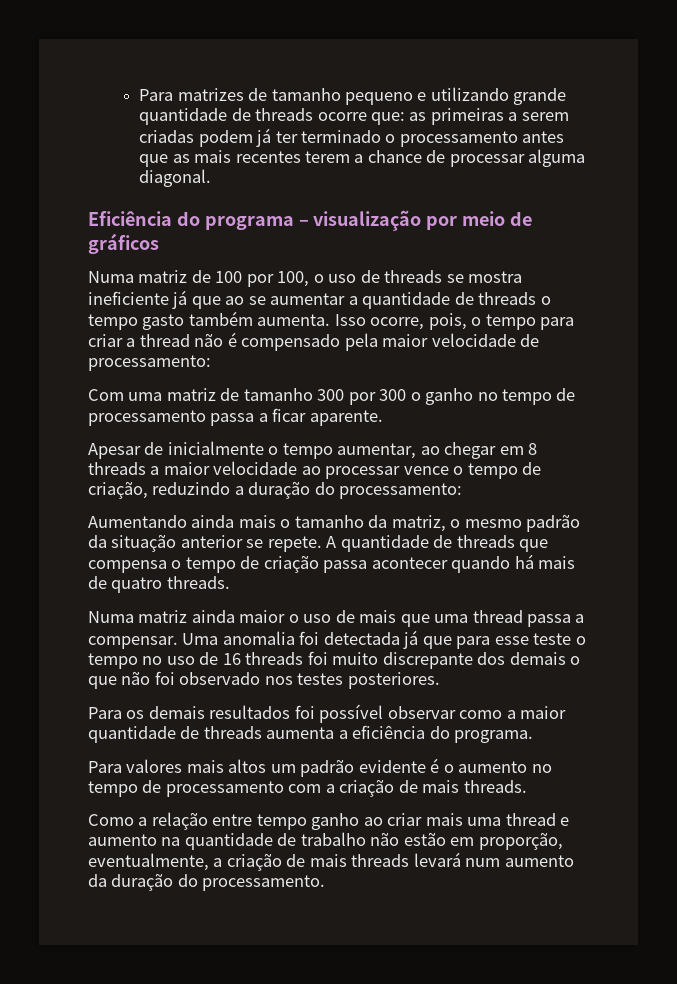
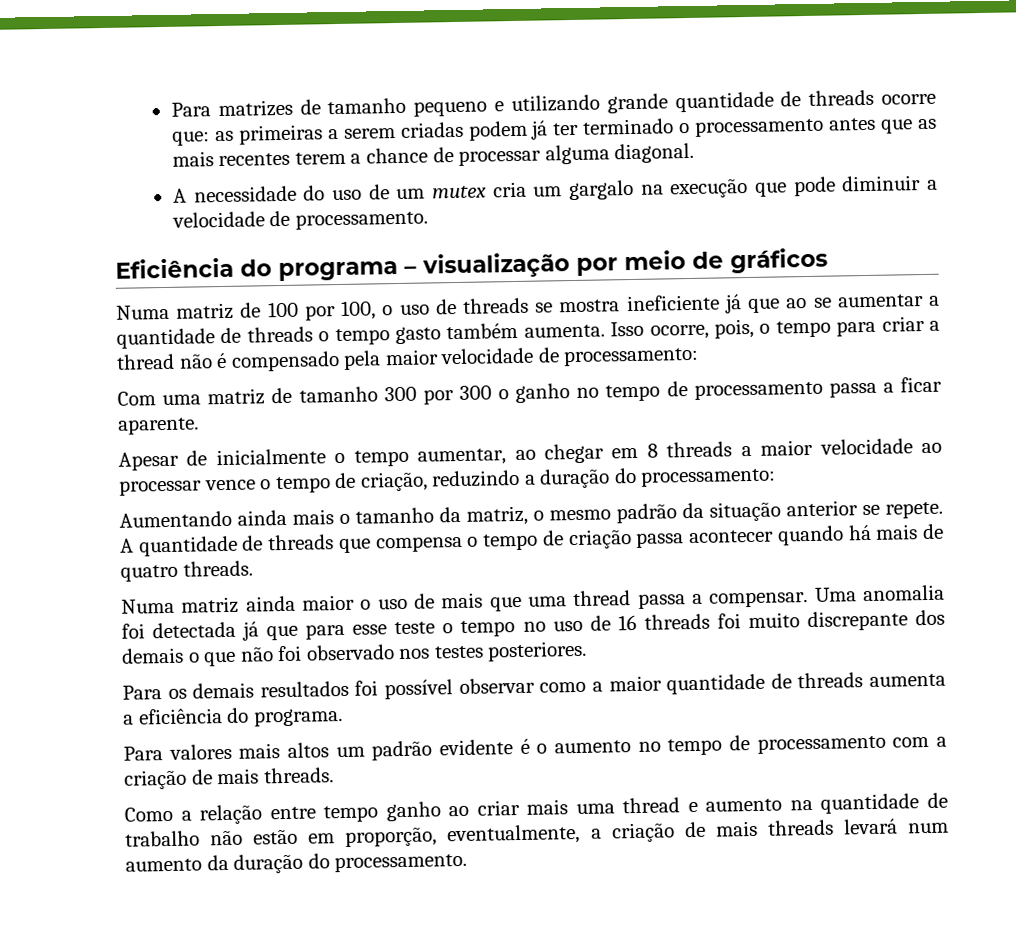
(212, 178) none -> [172,175,939,203] [171,210,428,230] // A necessidade do uso de um mutex cria um gargalo na execução que pode diminuir a velocidade de processamento.

